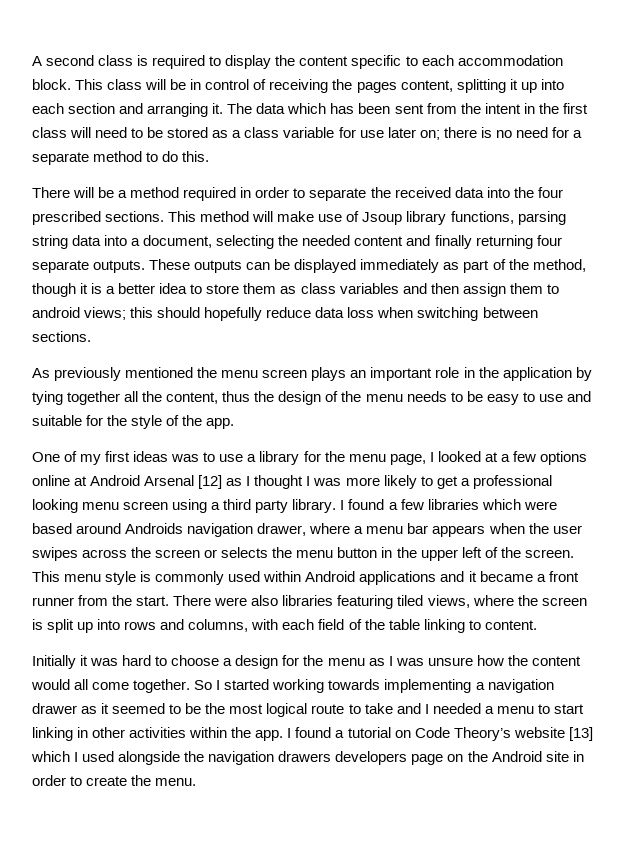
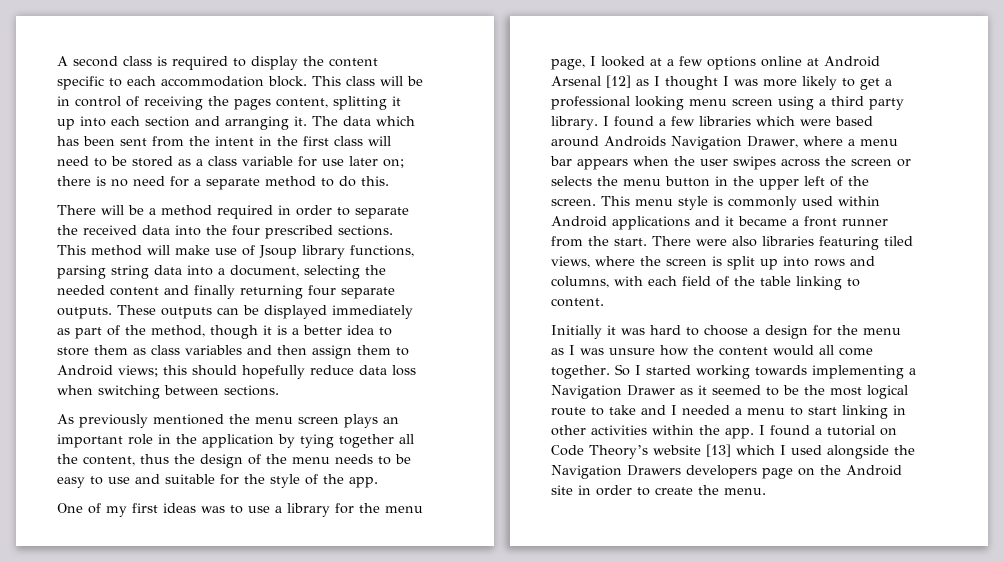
[32,307,80,318] android -> [57,365,113,376] Android
[187,523,307,537] navigation drawer, -> [671,136,798,150] Navigation Drawer,
[487,679,554,693] [32,703,77,714] navigation drawer -> [551,385,675,399] Navigation Drawer
[208,751,332,765] navigation drawers -> [551,465,681,479] Navigation Drawers

